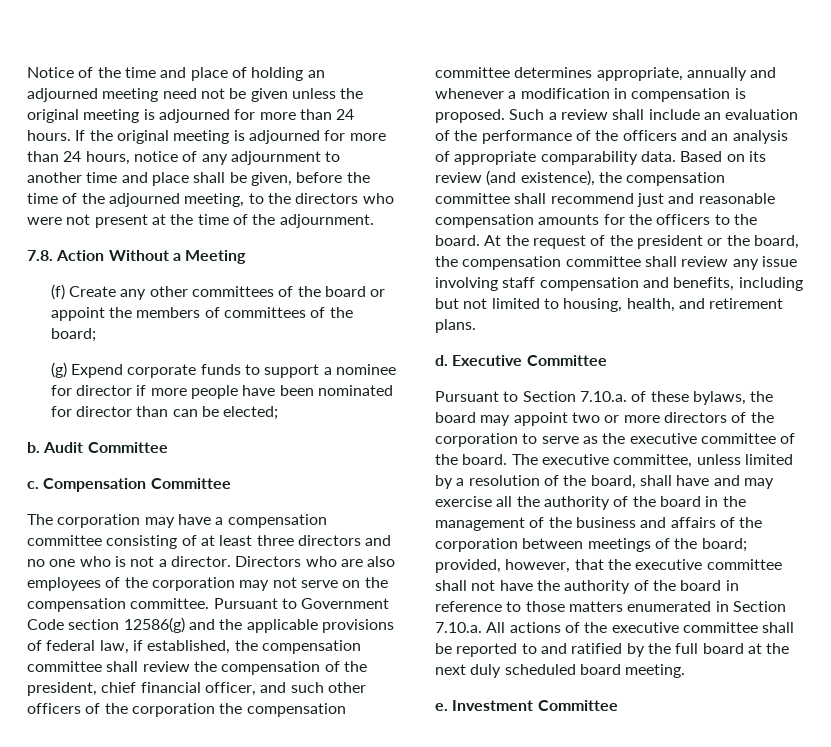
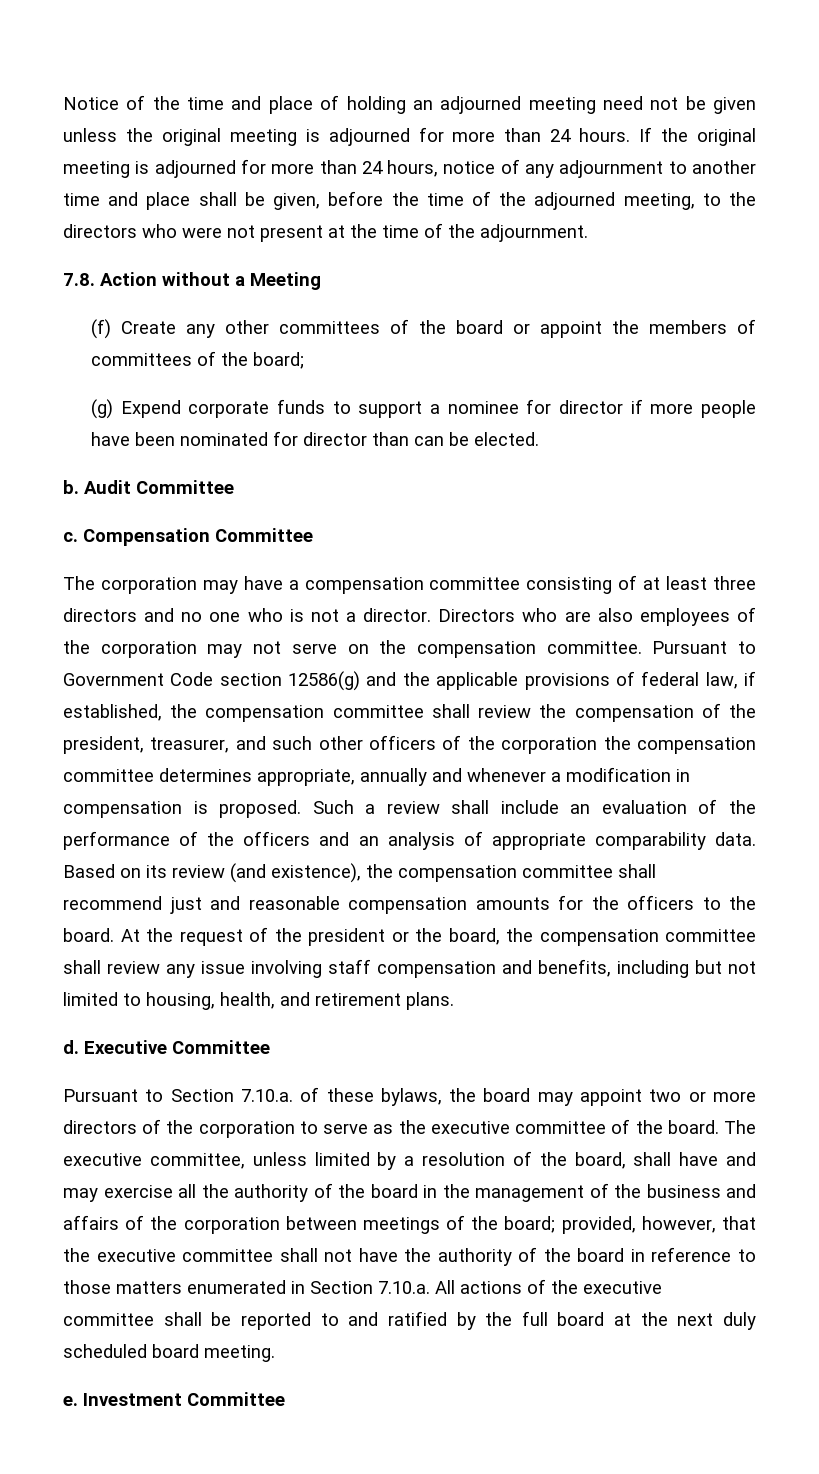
[108,250,169,261] Without -> [162,272,230,286] without
[223,406,279,420] elected; -> [474,432,540,446] elected.
[101,682,256,696] chief financial officer, -> [150,737,230,753] treasurer,

